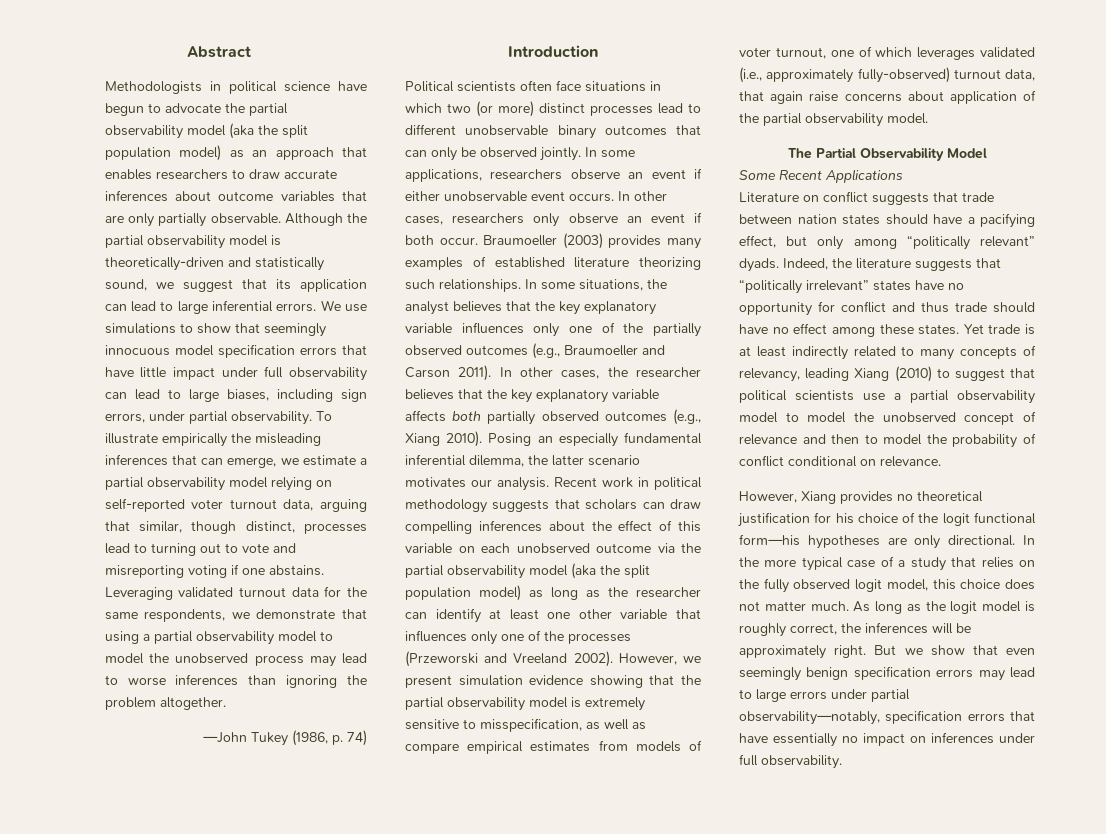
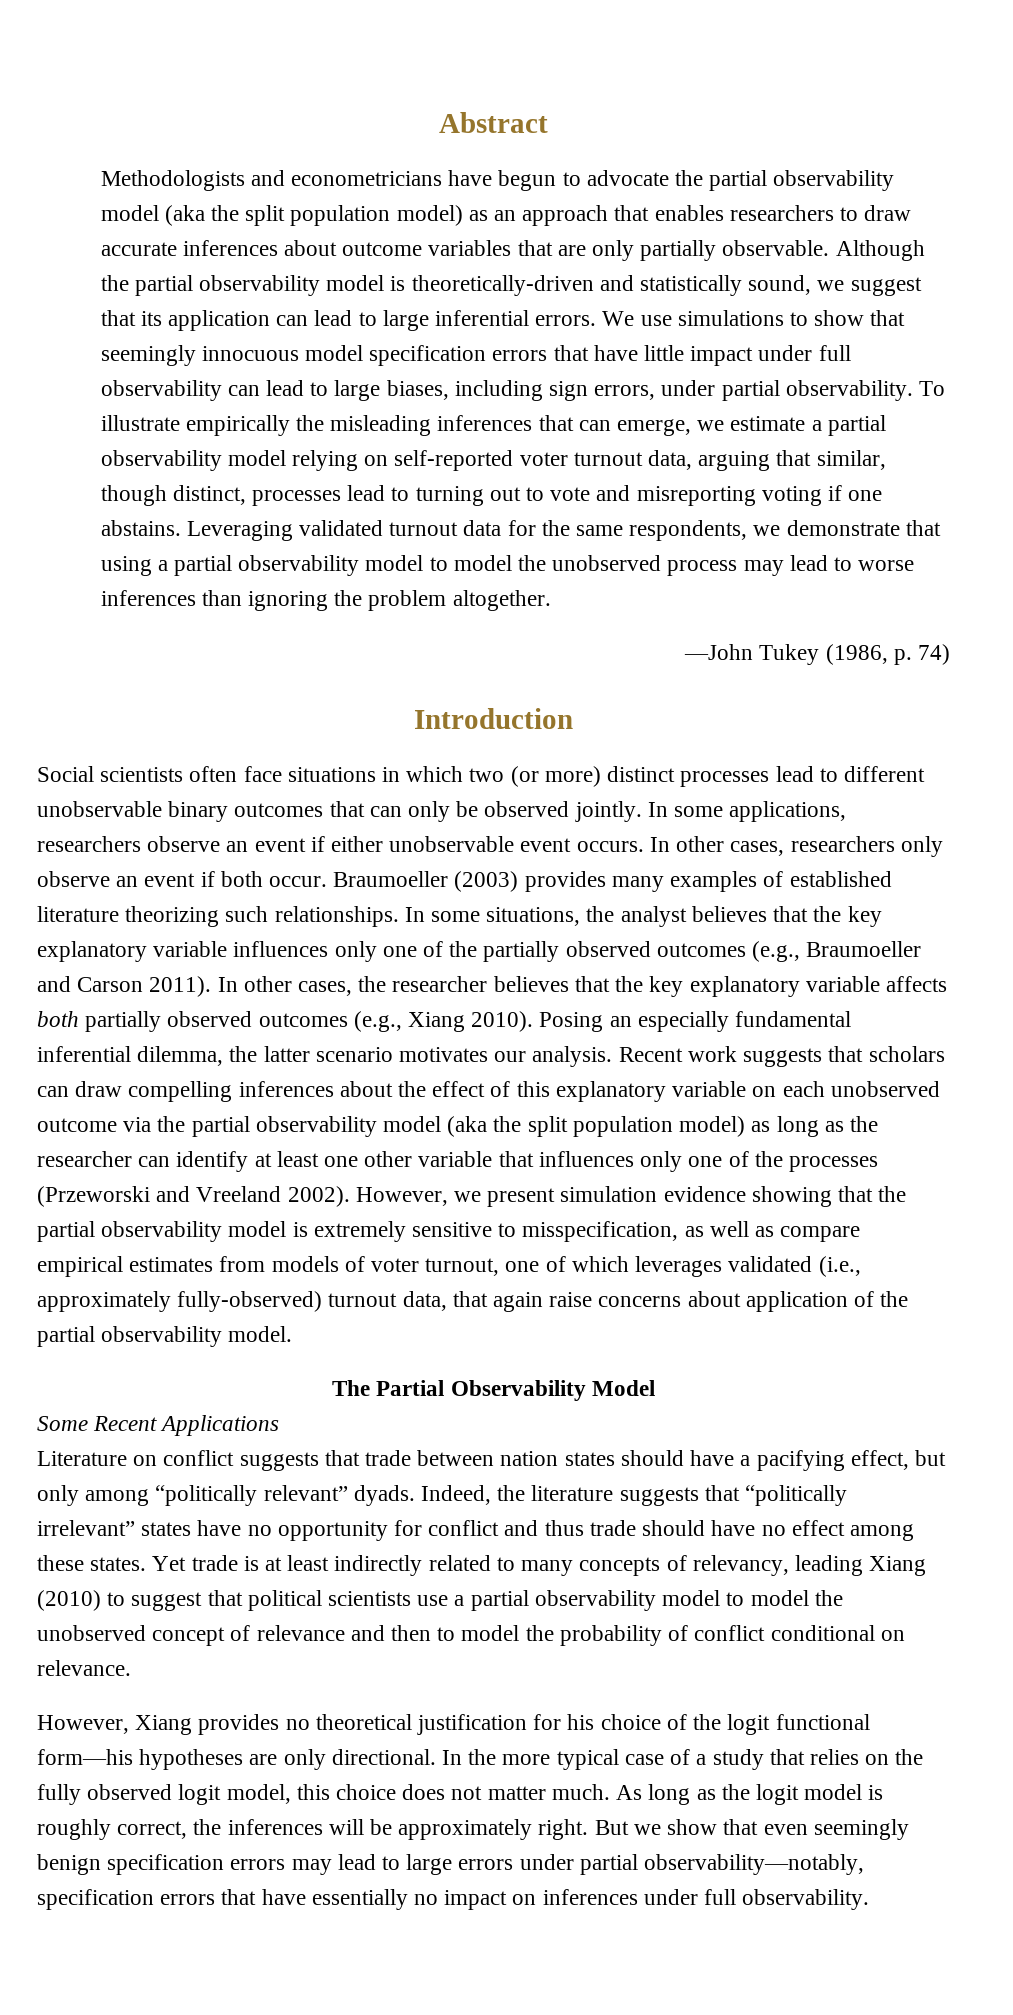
[209,81,330,94] in political science -> [250,170,442,186] and econometricians
[405,81,454,92] Political -> [37,766,94,782] Social
[638,477,702,490] [405,499,487,513] in political methodology -> (737, 1054) none
(701, 526) none -> [555,1081,666,1102] explanatory

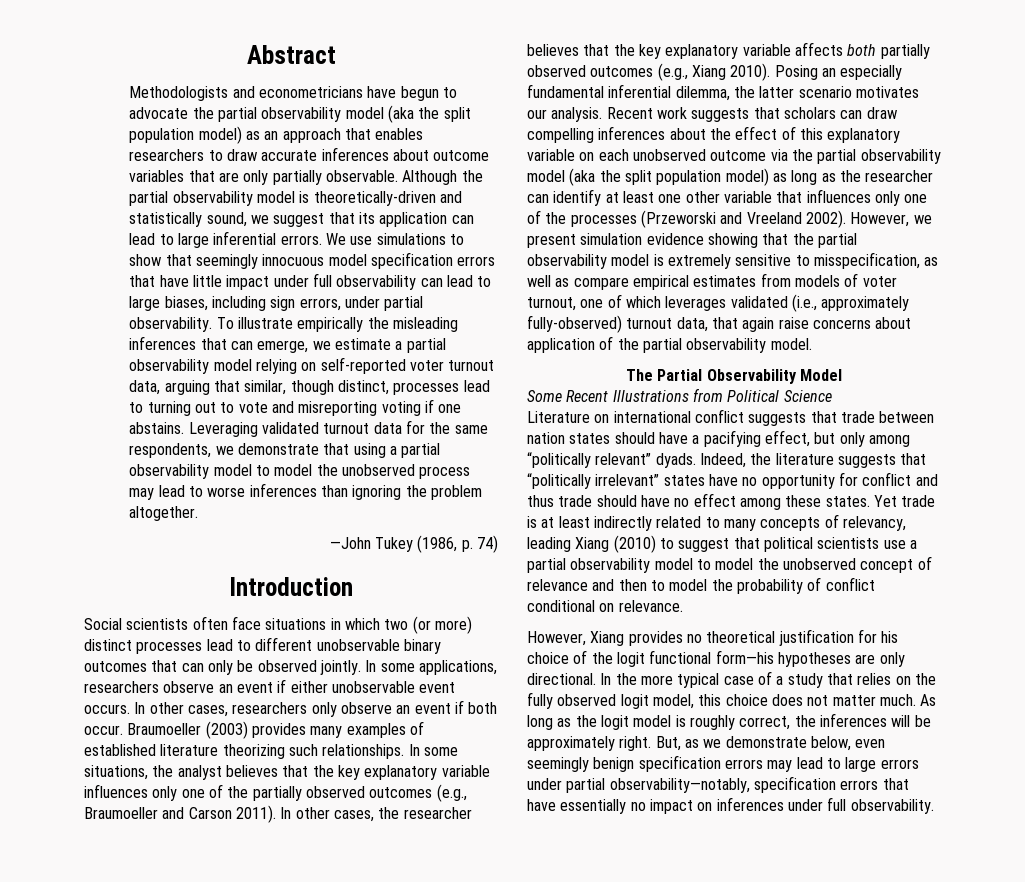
[160,1415,280,1436] Applications -> [612,388,832,402] Illustrations from Political Science
(158, 1460) none -> [613,411,691,423] international
[594,1819,759,1835] But we show that -> [655,736,851,751] But, as we demonstrate below,

